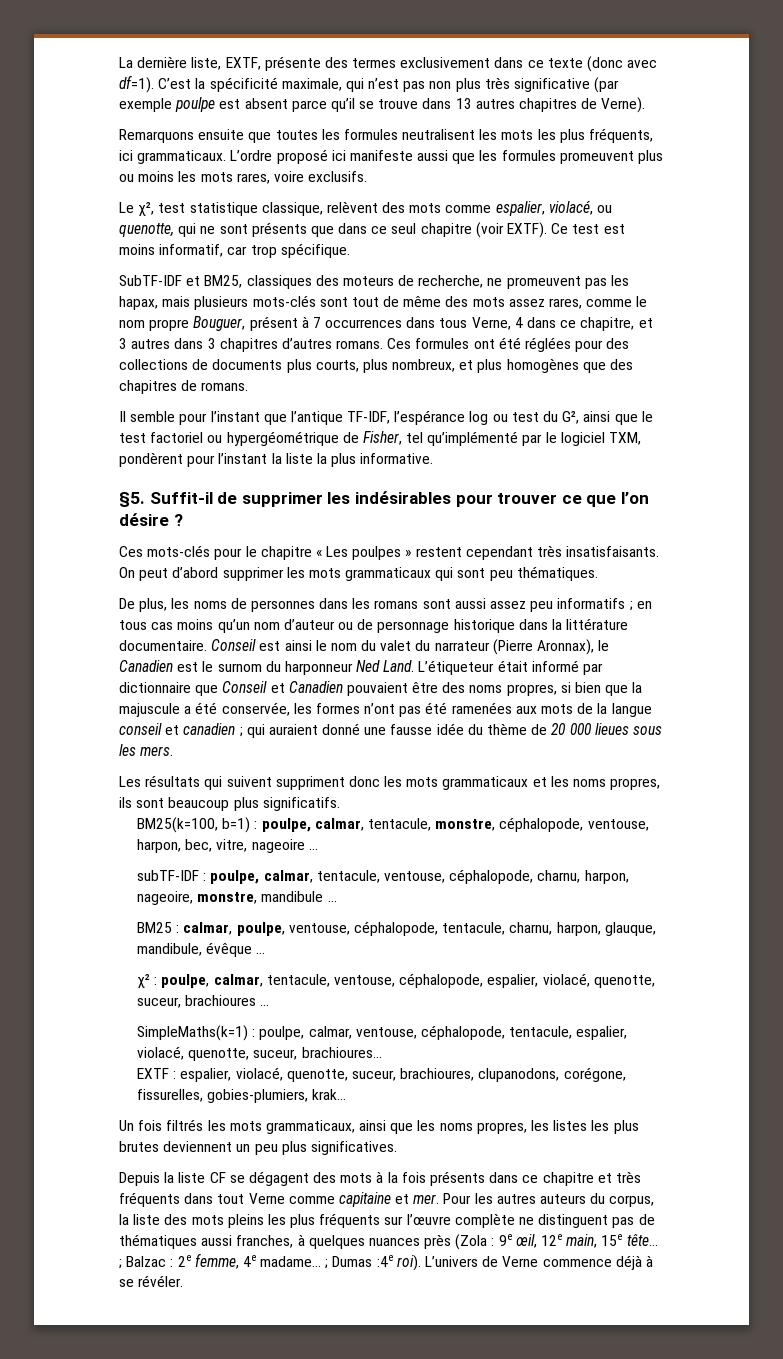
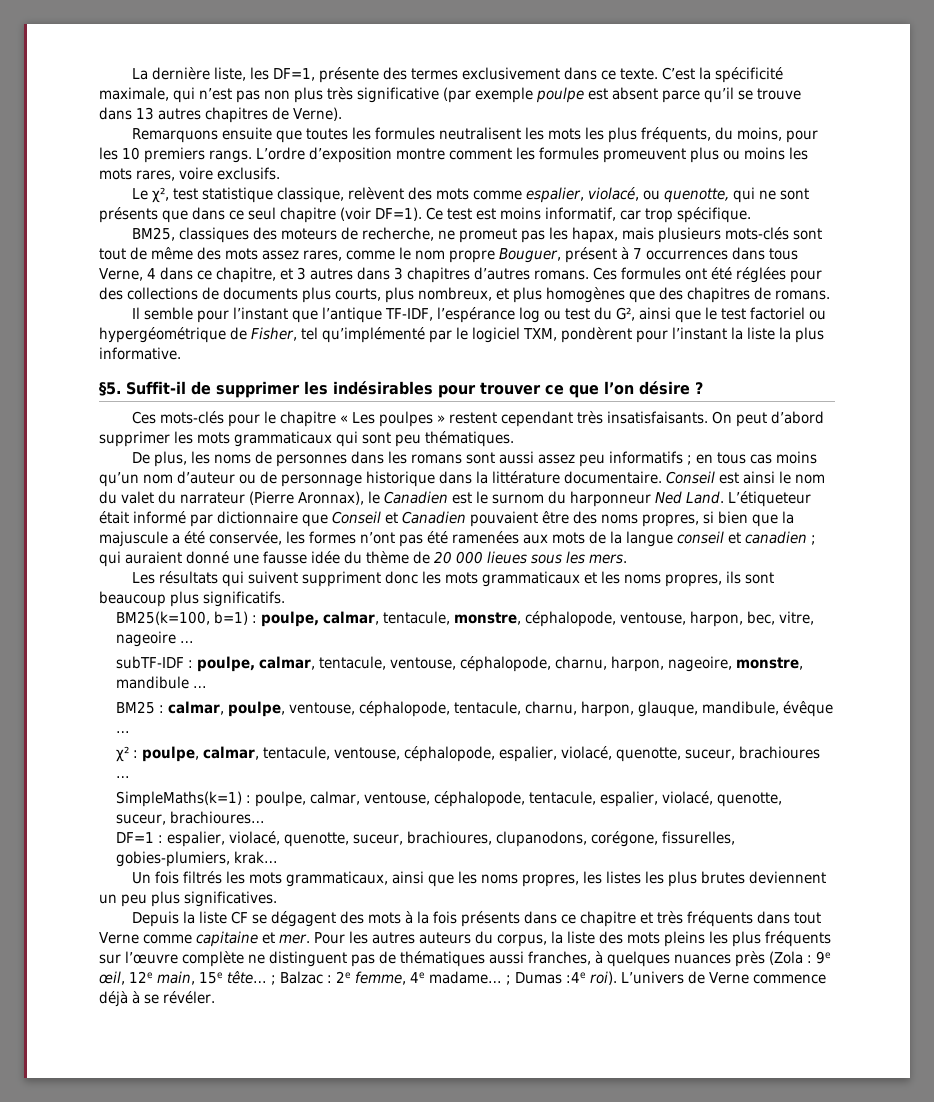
[225,57,261,70] EXTF, -> [250,67,316,81] les DF=1,
[547,56,658,72] [119,75,154,93] texte (donc avec df=1). -> [620,68,659,80] texte.
[119,149,476,164] ici grammaticaux. L’ordre proposé ici manifeste aussi que -> [715,127,819,143] [99,147,512,163] du moins, pour les 10 premiers rangs. L’ordre d’exposition montre comment
[507,222,548,238] EXTF). -> [375,207,422,221] DF=1).
[119,275,201,286] SubTF-IDF et -> (751, 215) none
[506,276,581,289] promeuvent -> [459,228,518,243] promeut
[137,1068,170,1079] EXTF -> [116,832,155,843] DF=1

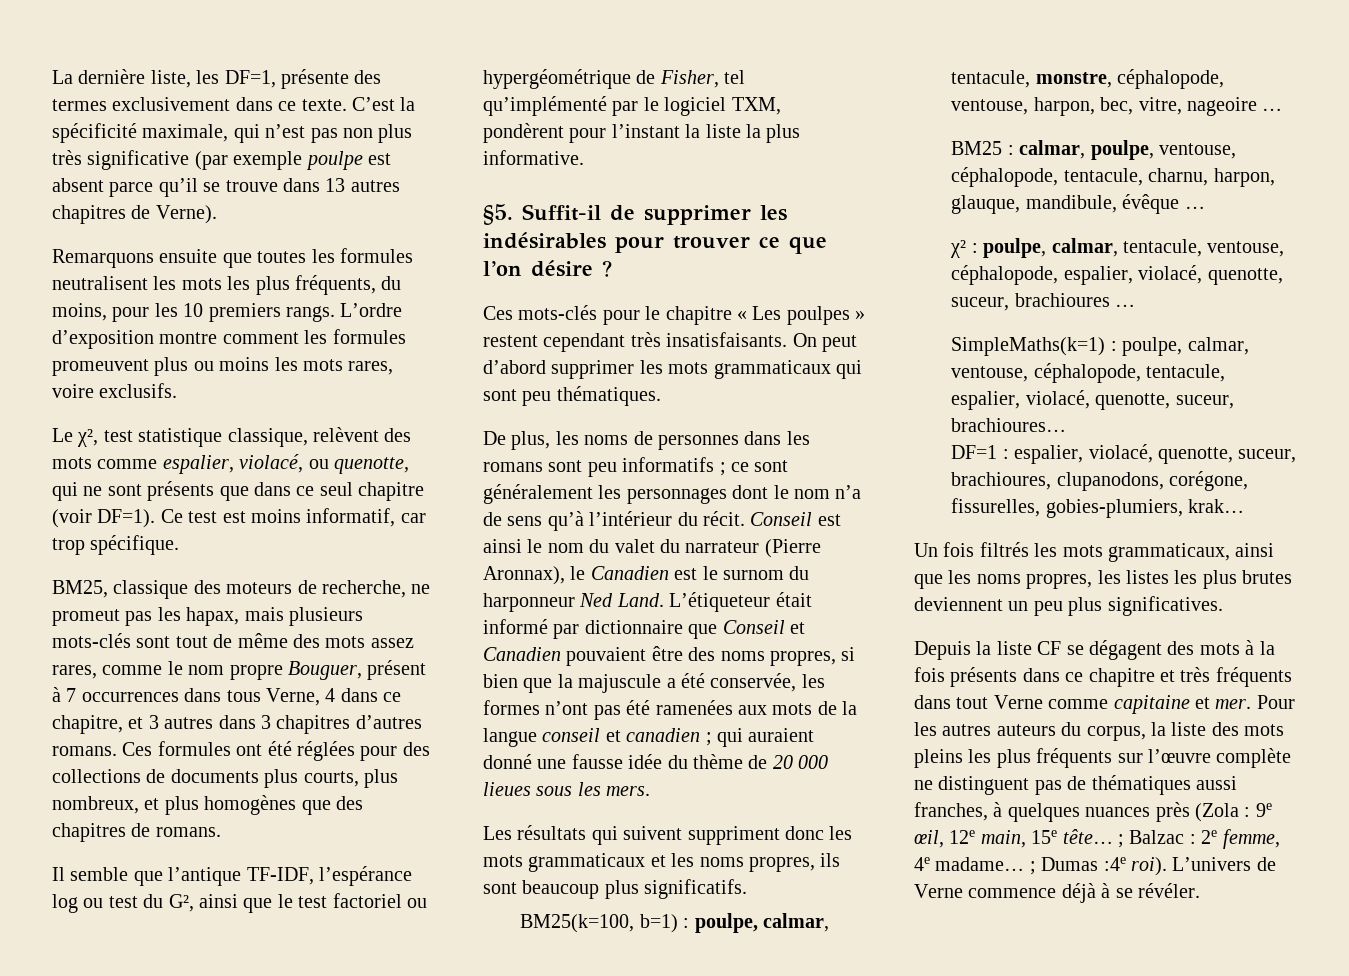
[179,227,250,243] classiques -> [113,580,189,599] classique
[197,307,289,323] pour l’instant -> (129, 874) none
[499,451,576,464] aussi assez -> (583, 466) none
[696,451,818,464] [99,471,662,487] en tous cas moins qu’un nom d’auteur ou de personnage historique dans la littérature documentaire. -> [731,460,789,472] [483,484,862,504] [483,511,745,531] ce sont généralement les personnages dont le nom n’a de sens qu’à l’intérieur du récit.
[116,656,804,672] [116,676,208,689] // subTF-IDF : poulpe, calmar, tentacule, ventouse, céphalopode, charnu, harpon, nageoire, monstre, mandibule … -> (1283, 109) none

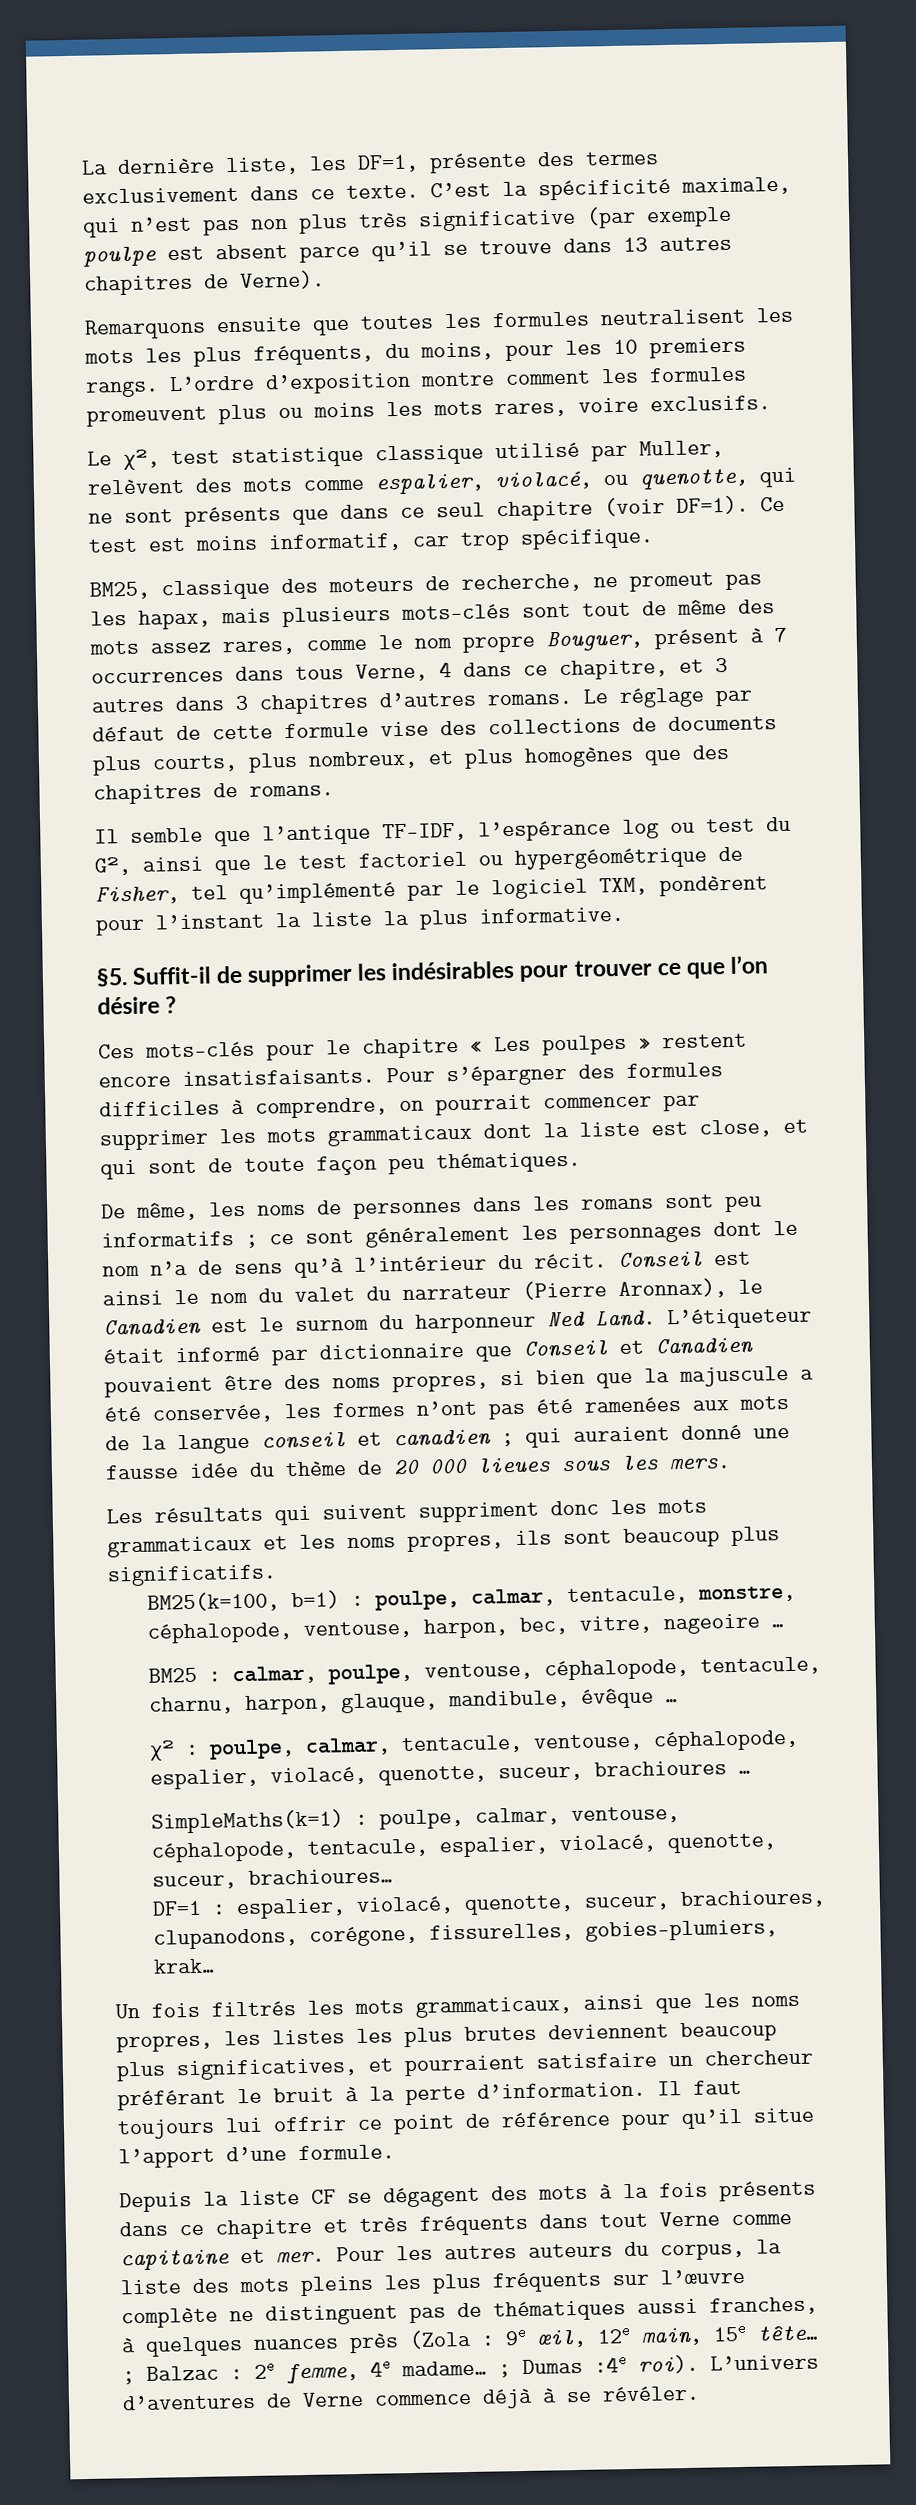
[227,428,308,447] classique, -> [375,440,724,466] classique utilisé par Muller,
[122,741,398,761] Ces formules ont été réglées pour -> [583,687,753,708] [92,721,429,742] Le réglage par défaut de cette formule vise
[543,332,857,352] [483,360,862,379] [483,389,517,401] cependant très insatisfaisants. On peut d’abord supprimer les mots grammaticaux qui sont -> [98,1062,723,1088] [99,1094,700,1119] [99,1119,808,1151] [100,1155,377,1180] encore insatisfaisants. Pour s’épargner des formules difficiles à comprendre, on pourrait commencer par supprimer les mots grammaticaux dont la liste est close, et qui sont de toute façon
[511,431,551,450] plus, -> [136,1201,198,1221] même,
[1008,596,1223,616] un peu plus significatives. -> [680,2021,777,2043] [116,2049,813,2082] [117,2079,742,2111] [117,2107,814,2140] [118,2144,395,2169] beaucoup plus significatives, et pourraient satisfaire un chercheur préférant le bruit à la perte d’information. Il faut toujours lui offrir ce point de référence pour qu’il situe l’apport d’une formule.
(1252, 864) none -> [122,2393,256,2411] d’aventures

